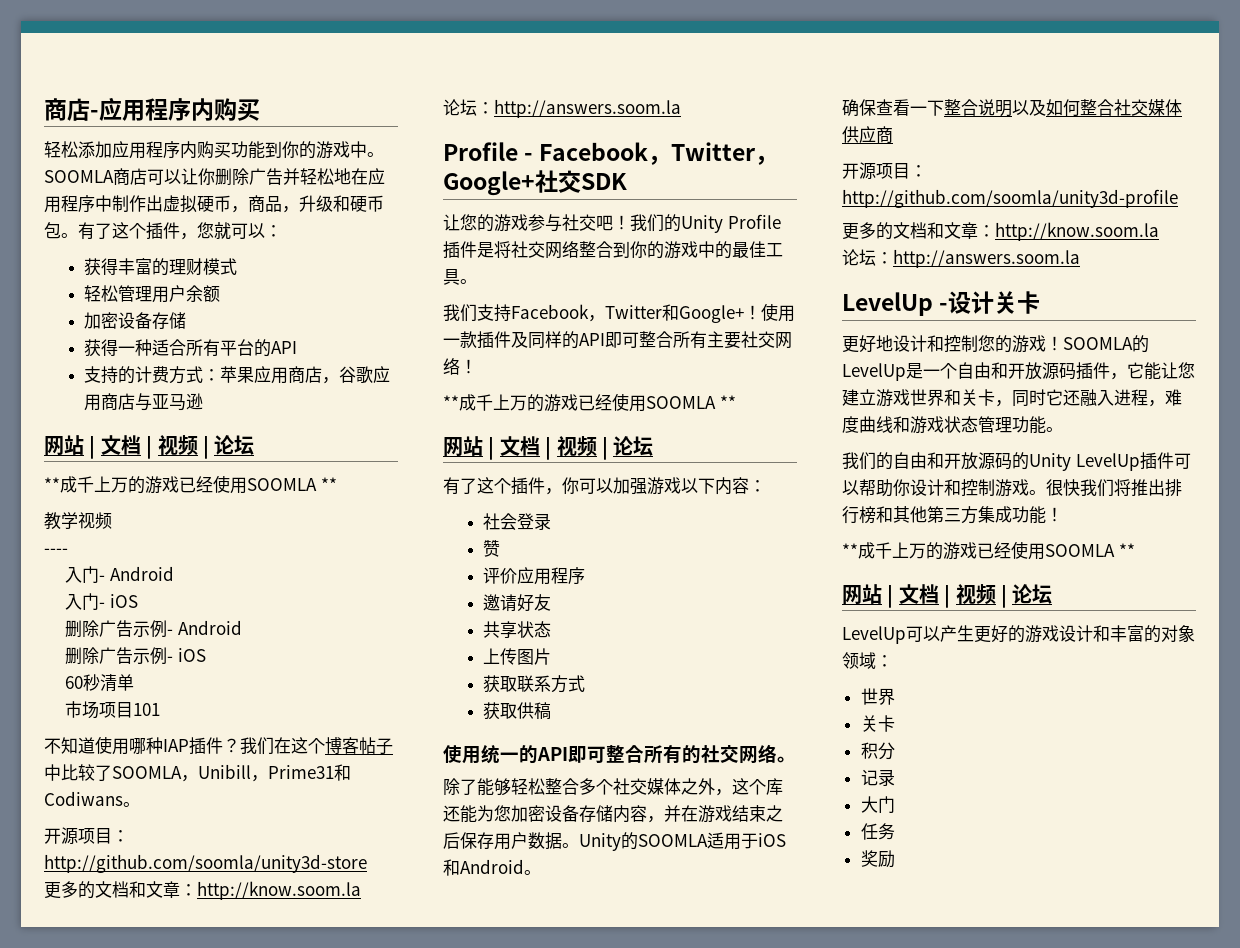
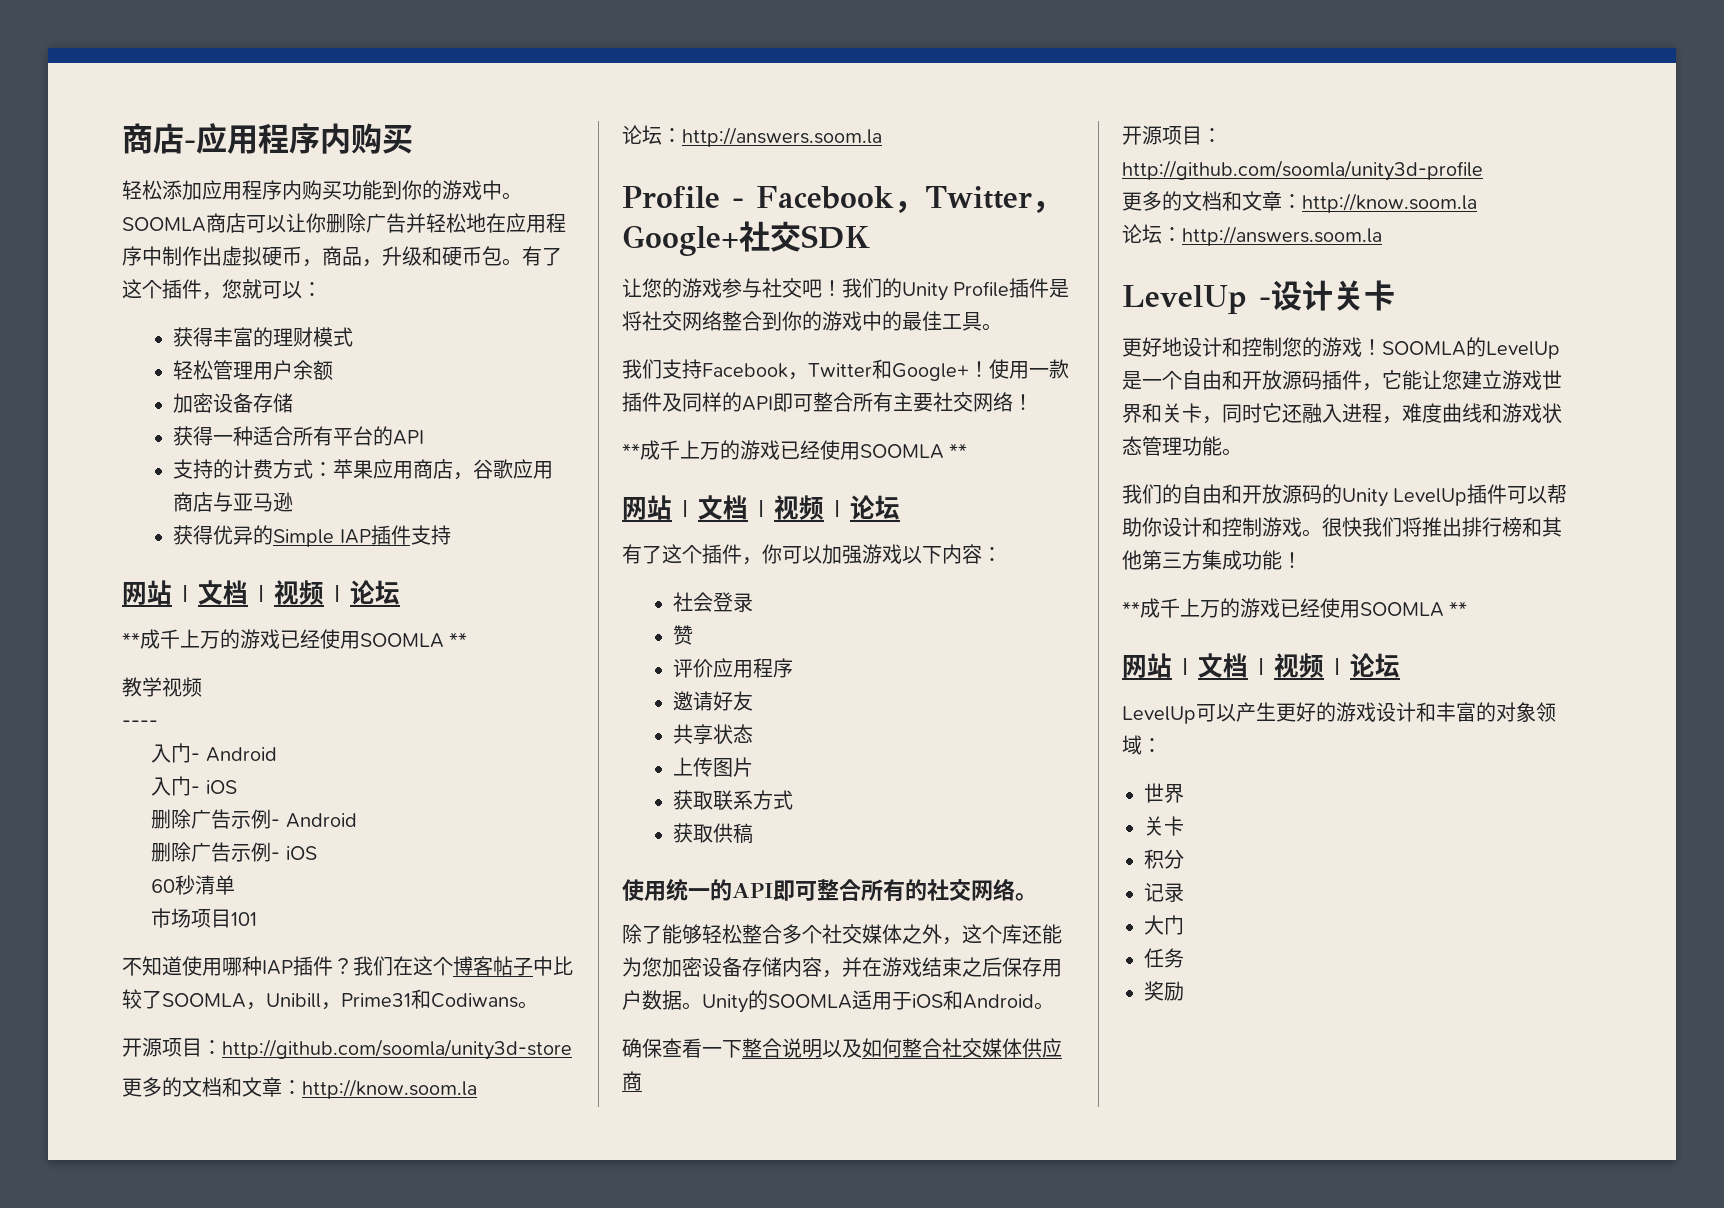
(203, 401) none -> [173,525,451,547] // 获得优异的Simple IAP插件支持

